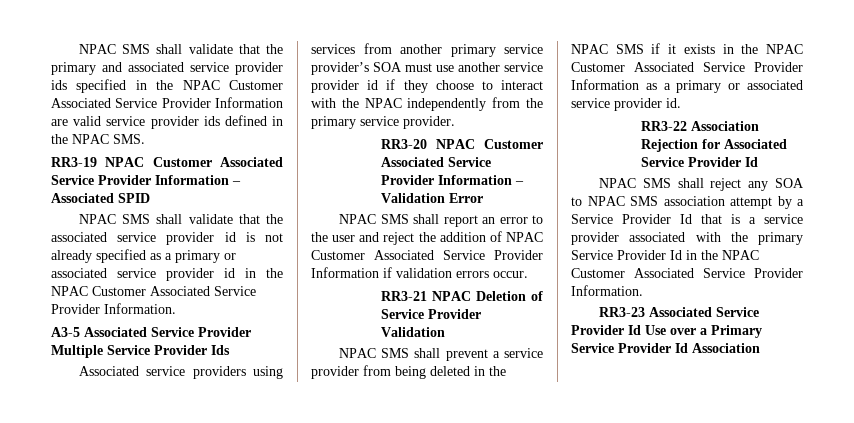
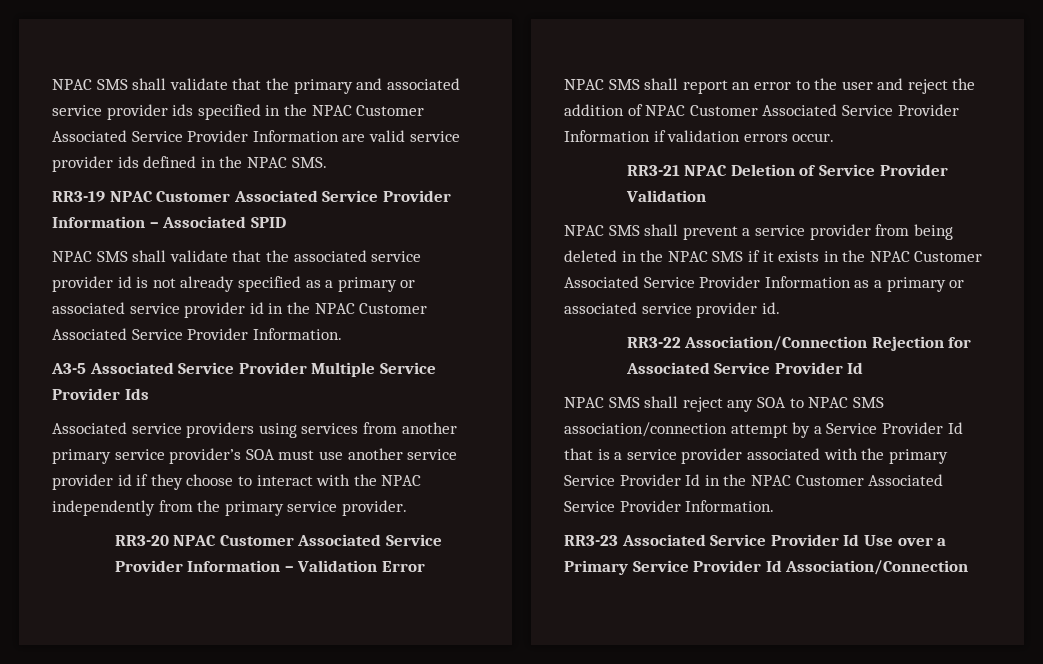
[690,121,759,131] Association -> [684,336,868,351] Association/Connection
[663,196,725,206] association -> [564,422,727,437] association/connection
[692,343,760,353] Association -> [785,560,969,575] Association/Connection

